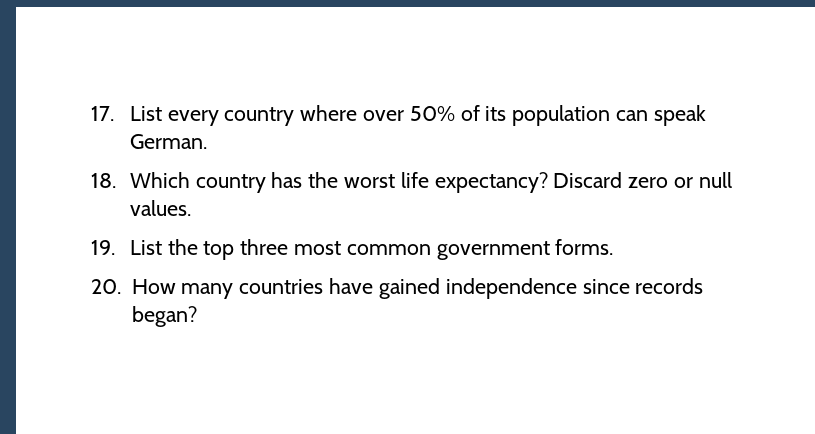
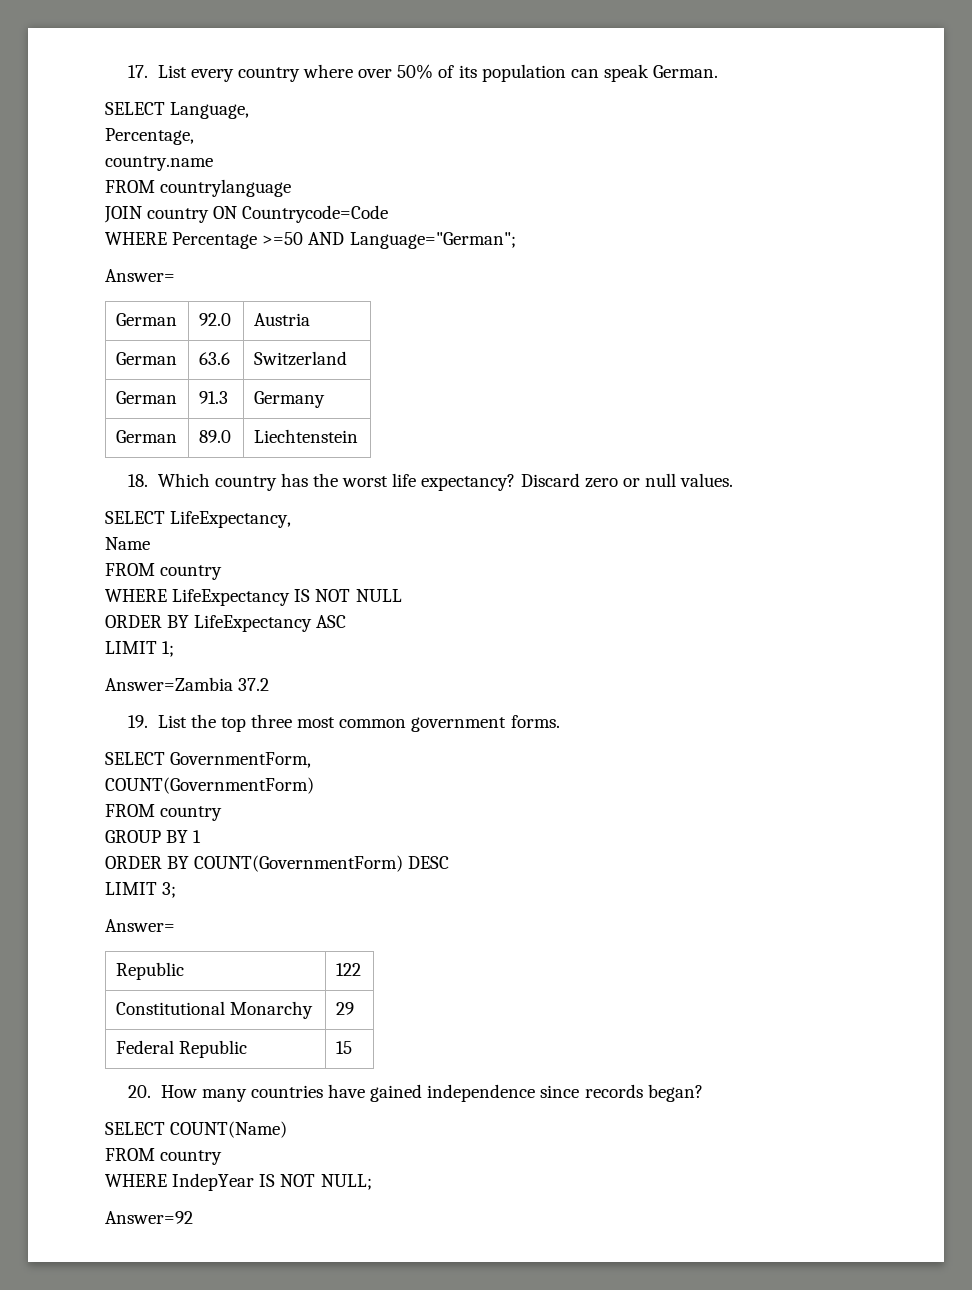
(207, 141) none -> [105,102,250,119] [105,128,194,145] [105,156,213,171] [105,179,292,197] [104,205,389,223] [105,232,516,249] [105,269,175,282] [115,313,177,326] [198,313,231,326] [253,313,310,326] [115,352,177,365] [198,352,230,365] [253,351,347,366] [115,391,177,404] [198,391,228,404] [253,391,325,408] [115,430,177,443] [198,430,231,443] [253,429,358,443] // SELECT Language, // Percentage, // country.name // FROM countrylanguage // JOIN country ON Countrycode=Code // WHERE Percentage >=50 AND Language="German"; // Answer= // German | 92.0 | Austria // German | 63.6 | Switzerland // German | 91.3 | Germany // German | 89.0 | Liechtenstein
(191, 208) none -> [105,511,292,528] [105,537,150,550] [105,563,223,580] [105,589,402,606] [105,615,347,632] [105,641,175,657] [105,677,270,691] // SELECT LifeExpectancy, // Name // FROM country // WHERE LifeExpectancy IS NOT NULL // ORDER BY LifeExpectancy ASC // LIMIT 1; // Answer=Zambia 37.2
(614, 247) none -> [105,752,312,768] [105,777,314,794] [105,804,223,821] [105,830,202,843] [105,855,450,872] [105,882,177,898] [105,919,175,932] [115,962,184,980] [335,963,361,976] [115,1001,314,1019] [335,1002,354,1015] [115,1040,248,1058] [335,1041,352,1054] // SELECT GovernmentForm, // COUNT(GovernmentForm) // FROM country // GROUP BY 1 // ORDER BY COUNT(GovernmentForm) DESC // LIMIT 3; // Answer= // Republic | 122 // Constitutional Monarchy | 29 // Federal Republic | 15
(197, 316) none -> [105,1121,288,1138] [105,1148,223,1165] [105,1173,372,1191] [105,1211,193,1224] // SELECT COUNT(Name) // FROM country // WHERE IndepYear IS NOT NULL; // Answer=92

